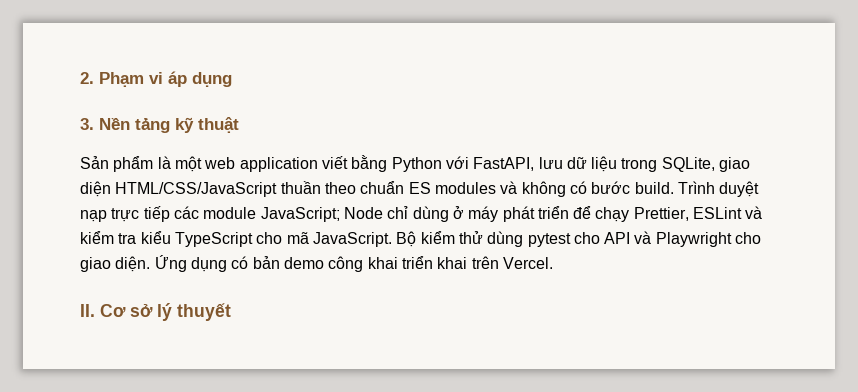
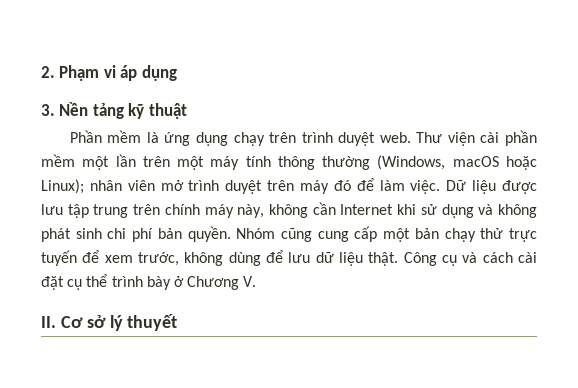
[80,155,751,172] [80,181,760,197] [80,206,763,222] [80,231,762,247] [80,255,553,272] Sản phẩm là một web application viết bằng Python với FastAPI, lưu dữ liệu trong SQLite, giao diện HTML/CSS/JavaScript thuần theo chuẩn ES modules và không có bước build. Trình duyệt nạp trực tiếp các module JavaScript; Node chỉ dùng ở máy phát triển để chạy Prettier, ESLint và kiểm tra kiểu TypeScript cho mã JavaScript. Bộ kiểm thử dùng pytest cho API và Playwright cho giao diện. Ứng dụng có bản demo công khai triển khai trên Vercel. -> [69,130,538,146] [41,154,537,170] [41,178,537,194] [41,202,537,218] [41,226,537,242] [41,250,537,266] [41,274,257,290] Phần mềm là ứng dụng chạy trên trình duyệt web. Thư viện cài phần mềm một lần trên một máy tính thông thường (Windows, macOS hoặc Linux); nhân viên mở trình duyệt trên máy đó để làm việc. Dữ liệu được lưu tập trung trên chính máy này, không cần Internet khi sử dụng và không phát sinh chi phí bản quyền. Nhóm cũng cung cấp một bản chạy thử trực tuyến để xem trước, không dùng để lưu dữ liệu thật. Công cụ và cách cài đặt cụ thể trình bày ở Chương V.

